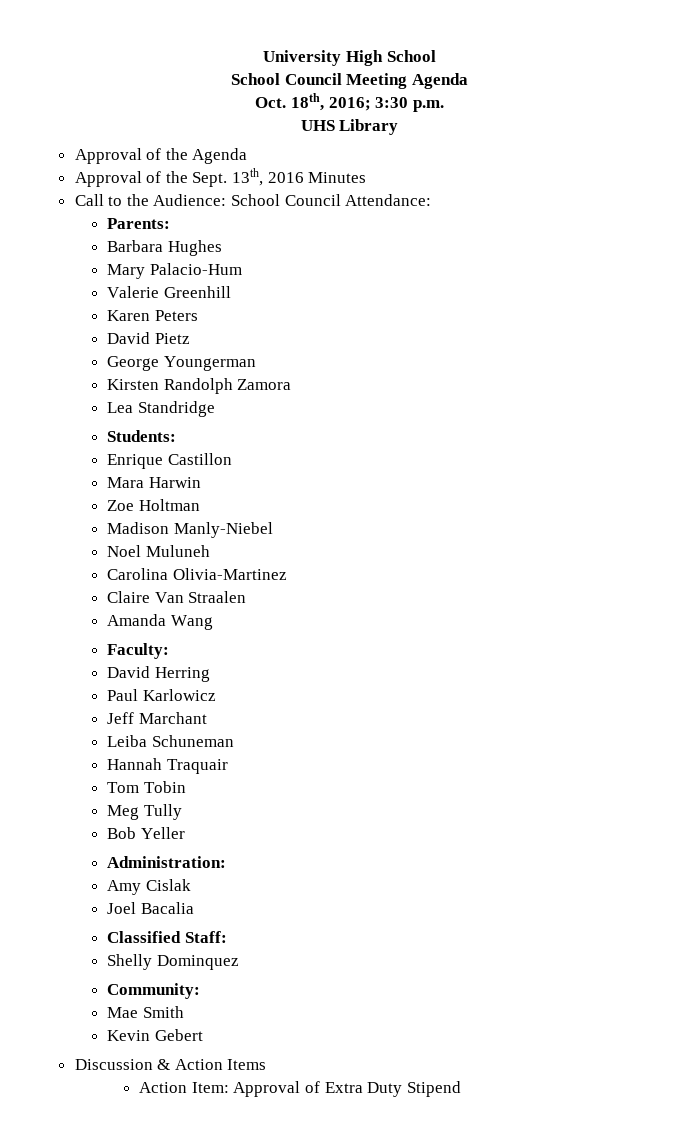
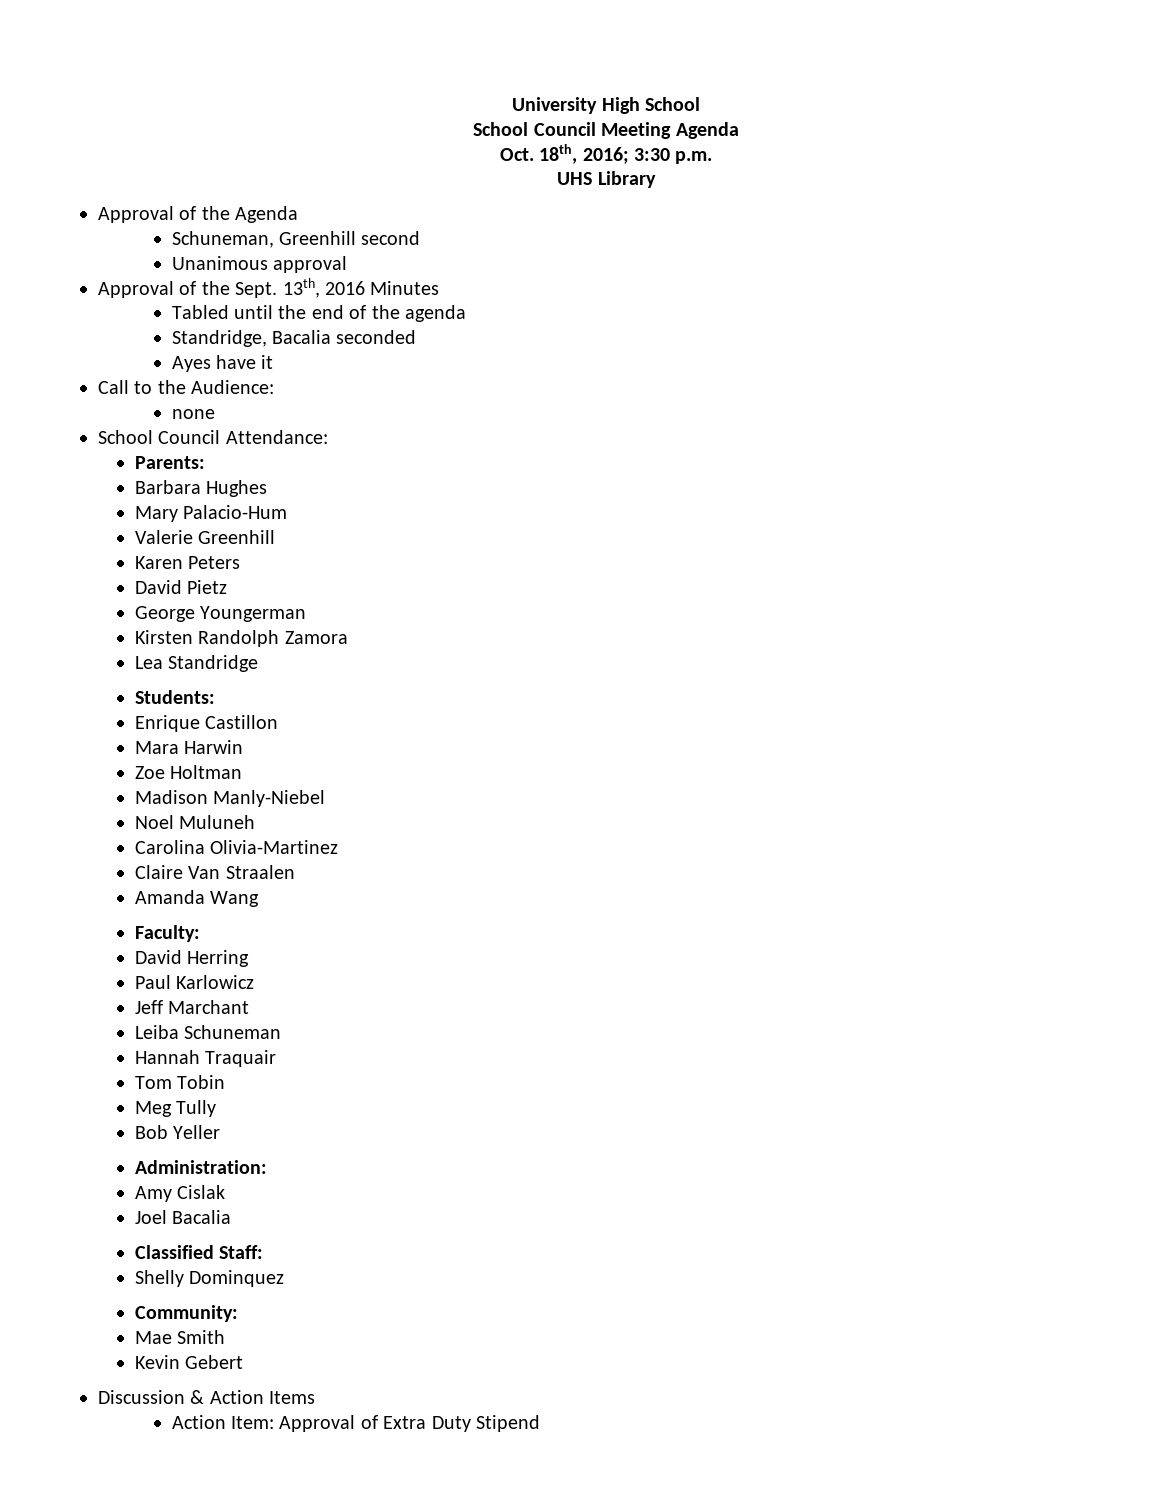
(248, 156) none -> [171,231,421,248] [171,256,347,273] // Schuneman, Greenhill second // Unanimous approval
(367, 177) none -> [171,305,466,322] [171,330,417,347] [171,355,274,372] // Tabled until the end of the agenda // Standridge, Bacalia seconded // Ayes have it
(227, 200) none -> [171,409,215,419] // none //

